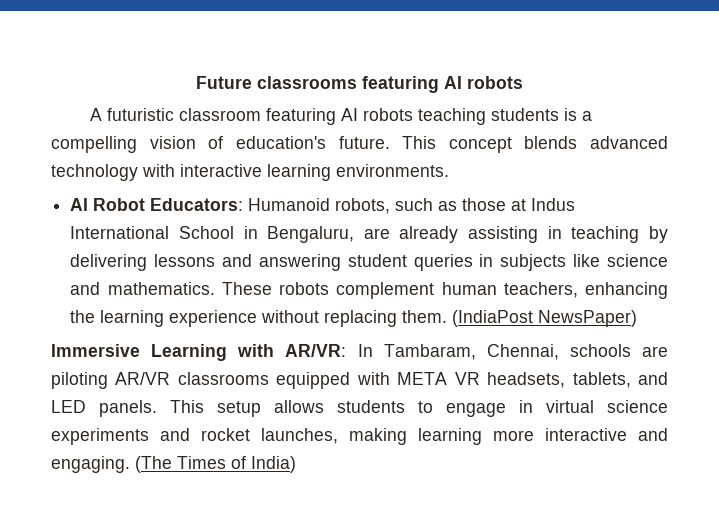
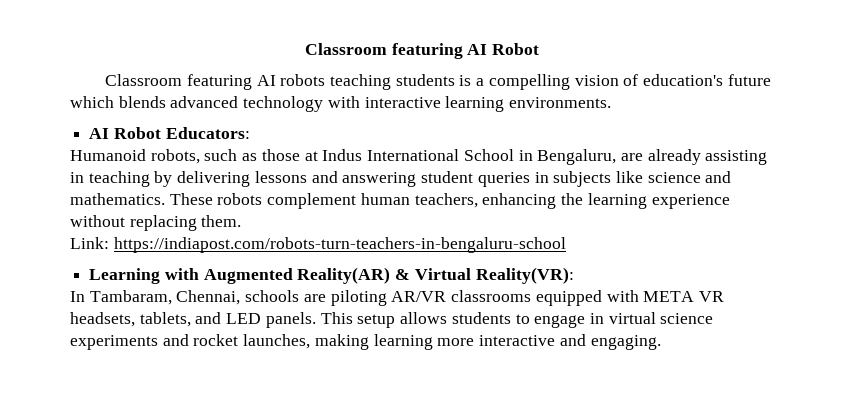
[196,76,523,93] [89,108,261,121] Future classrooms featuring AI robots // A futuristic classroom -> [304,43,540,59] [105,74,183,86] Classroom featuring AI Robot // Classroom
[338,136,512,153] future. This concept -> [727,74,771,86] [70,96,114,108] future which
(244, 204) none -> (250, 133) //
[452,310,638,327] [51,344,347,361] (IndiaPost NewsPaper) // Immersive Learning with AR/VR: -> [70,237,566,253] [89,267,574,284] // Link: https://indiapost.com/robots-turn-teachers-in-bengaluru-school // Learning with Augmented Reality(AR) & Virtual Reality(VR): //
[135,456,296,473] (The Times of India) -> (661, 342) none

